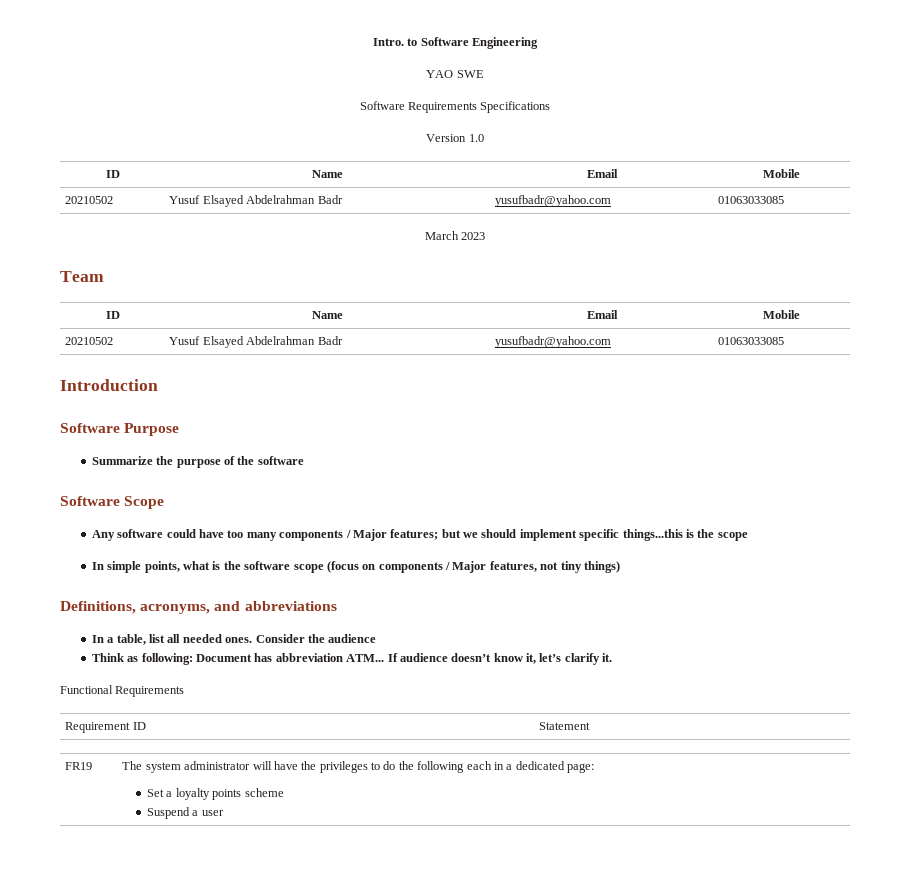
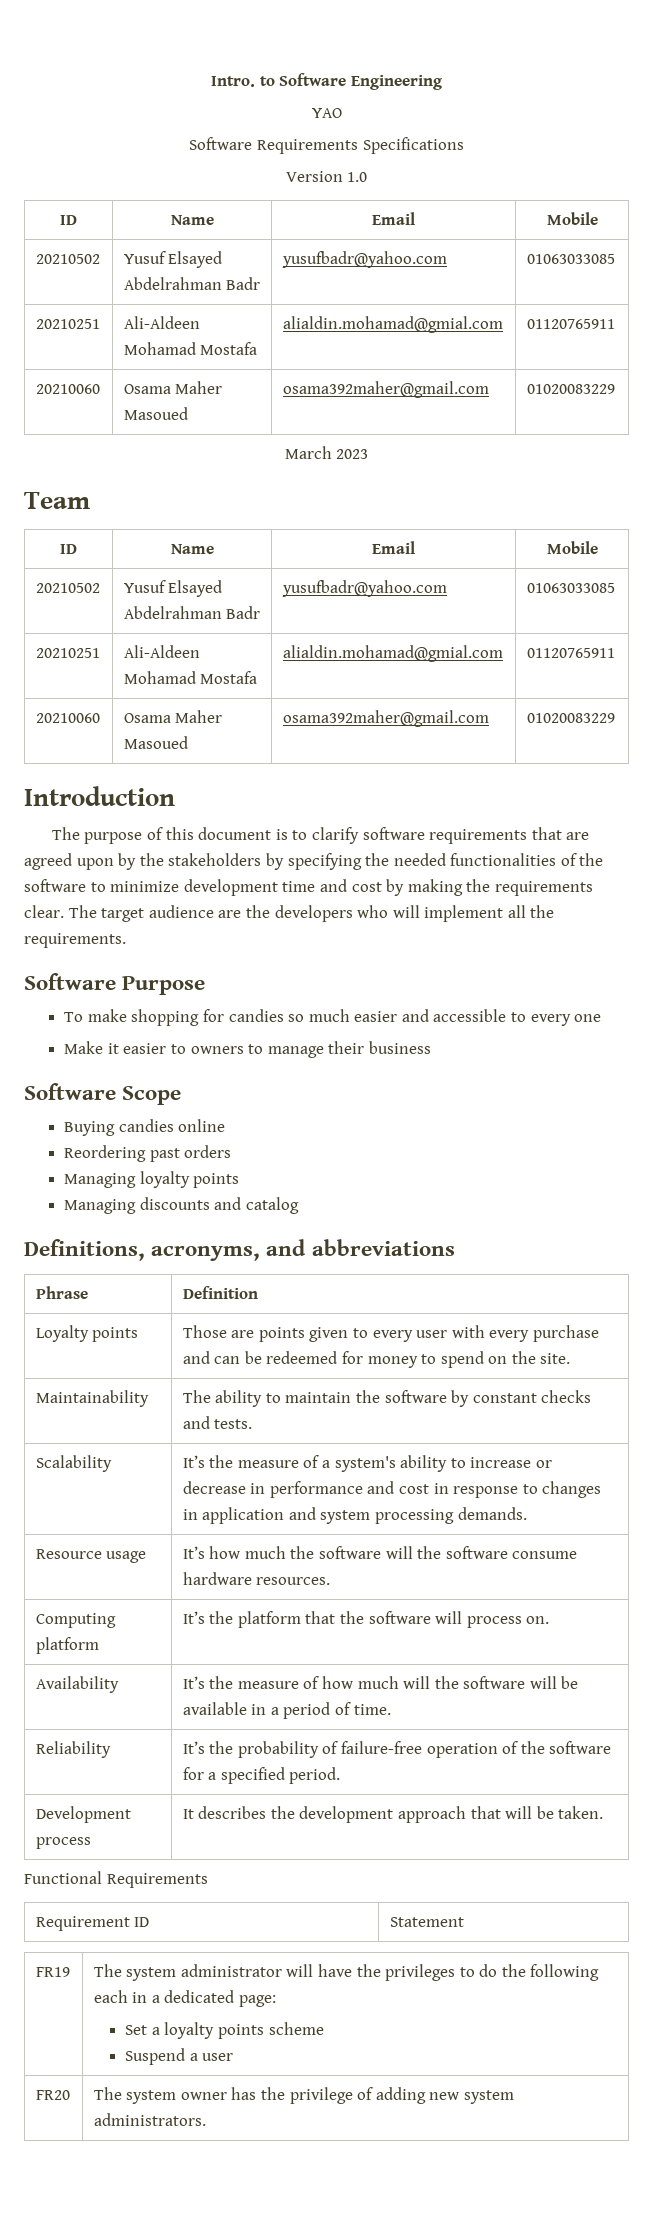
[456,70,484,78] SWE -> (342, 113) none
(785, 200) none -> [35,319,100,329] [123,316,200,329] [123,342,258,355] [282,316,503,333] [526,319,615,329] [35,384,100,394] [123,381,223,394] [123,407,188,420] [282,381,489,398] [526,384,615,394] // 20210251 | Ali-Aldeen Mohamad Mostafa | alialdin.mohamad@gmial.com | 01120765911 // 20210060 | Osama Maher Masoued | osama392maher@gmail.com | 01020083229
[60,379,158,391] [60,423,180,436] [91,456,304,468] [60,496,165,509] [91,529,748,541] [91,561,620,573] [60,601,337,614] [91,634,377,645] [91,653,613,665] // Introduction // Software Purpose // Summarize the purpose of the software // Software Scope // Any software could have too many components / Major features; but we should implement specific things...this is the scope // In simple points, what is the software scope (focus on components / Major features, not tiny things) // Definitions, acronyms, and abbreviations // In a table, list all needed ones. Consider the audience // Think as following: Document has abbreviation ATM... If audience doesn’t know it, let’s clarify it. -> [35,648,100,658] [123,645,200,658] [123,671,258,684] [282,645,503,662] [526,648,615,658] [35,713,100,723] [123,710,223,723] [123,736,188,749] [282,710,489,727] [526,713,615,723] [24,786,175,806] [51,827,590,844] [24,853,604,870] [24,879,593,896] [24,905,555,922] [24,933,126,948] [24,973,206,995] [64,1009,602,1026] [64,1041,431,1058] [24,1083,182,1105] [64,1119,226,1136] [64,1145,232,1162] [64,1171,240,1188] [64,1197,299,1214] [24,1239,455,1261] [35,1286,88,1299] [182,1286,258,1299] [35,1325,139,1342] [182,1325,599,1342] [182,1351,571,1368] [35,1390,149,1407] [182,1390,592,1407] [182,1416,253,1429] [35,1455,112,1472] [182,1455,552,1472] [182,1481,602,1498] [182,1507,527,1524] [35,1549,147,1563] [182,1546,578,1559] [182,1572,331,1585] [35,1613,116,1628] [35,1637,99,1654] [182,1611,550,1628] [35,1676,119,1693] [182,1676,579,1689] [182,1702,391,1719] [35,1741,111,1758] [182,1741,612,1758] [182,1767,341,1784] [35,1806,131,1823] [35,1837,91,1849] [182,1806,604,1823] // 20210251 | Ali-Aldeen Mohamad Mostafa | alialdin.mohamad@gmial.com | 01120765911 // 20210060 | Osama Maher Masoued | osama392maher@gmail.com | 01020083229 // Introduction // The purpose of this document is to clarify software requirements that are agreed upon by the stakeholders by specifying the needed functionalities of the software to minimize development time and cost by making the requirements clear. The target audience are the developers who will implement all the requirements. // Software Purpose // To make shopping for candies so much easier and accessible to every one // Make it easier to owners to manage their business // Software Scope // Buying candies online // Reordering past orders // Managing loyalty points // Managing discounts and catalog // Definitions, acronyms, and abbreviations // Phrase | Definition // Loyalty points | Those are points given to every user with every purchase and can be redeemed for money to spend on the site. // Maintainability | The ability to maintain the software by constant checks and tests. // Scalability | It’s the measure of a system's ability to increase or decrease in performance and cost in response to changes in application and system processing demands. // Resource usage | It’s how much the software will the software consume hardware resources. // Computing platform | It’s the platform that the software will process on. // Availability | It’s the measure of how much will the software will be available in a period of time. // Reliability | It’s the probability of failure-free operation of the software for a specified period. // Development process | It describes the development approach that will be taken.
(224, 813) none -> [35,2090,70,2100] [93,2087,514,2104] [93,2113,206,2126] // FR20 | The system owner has the privilege of adding new system administrators.

